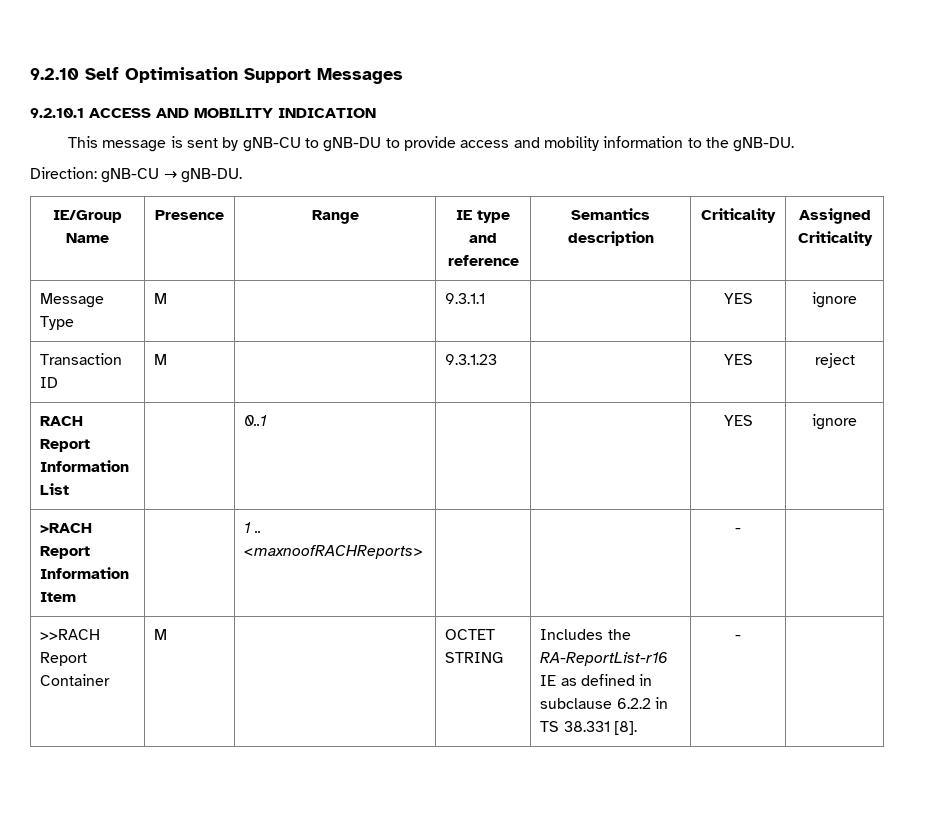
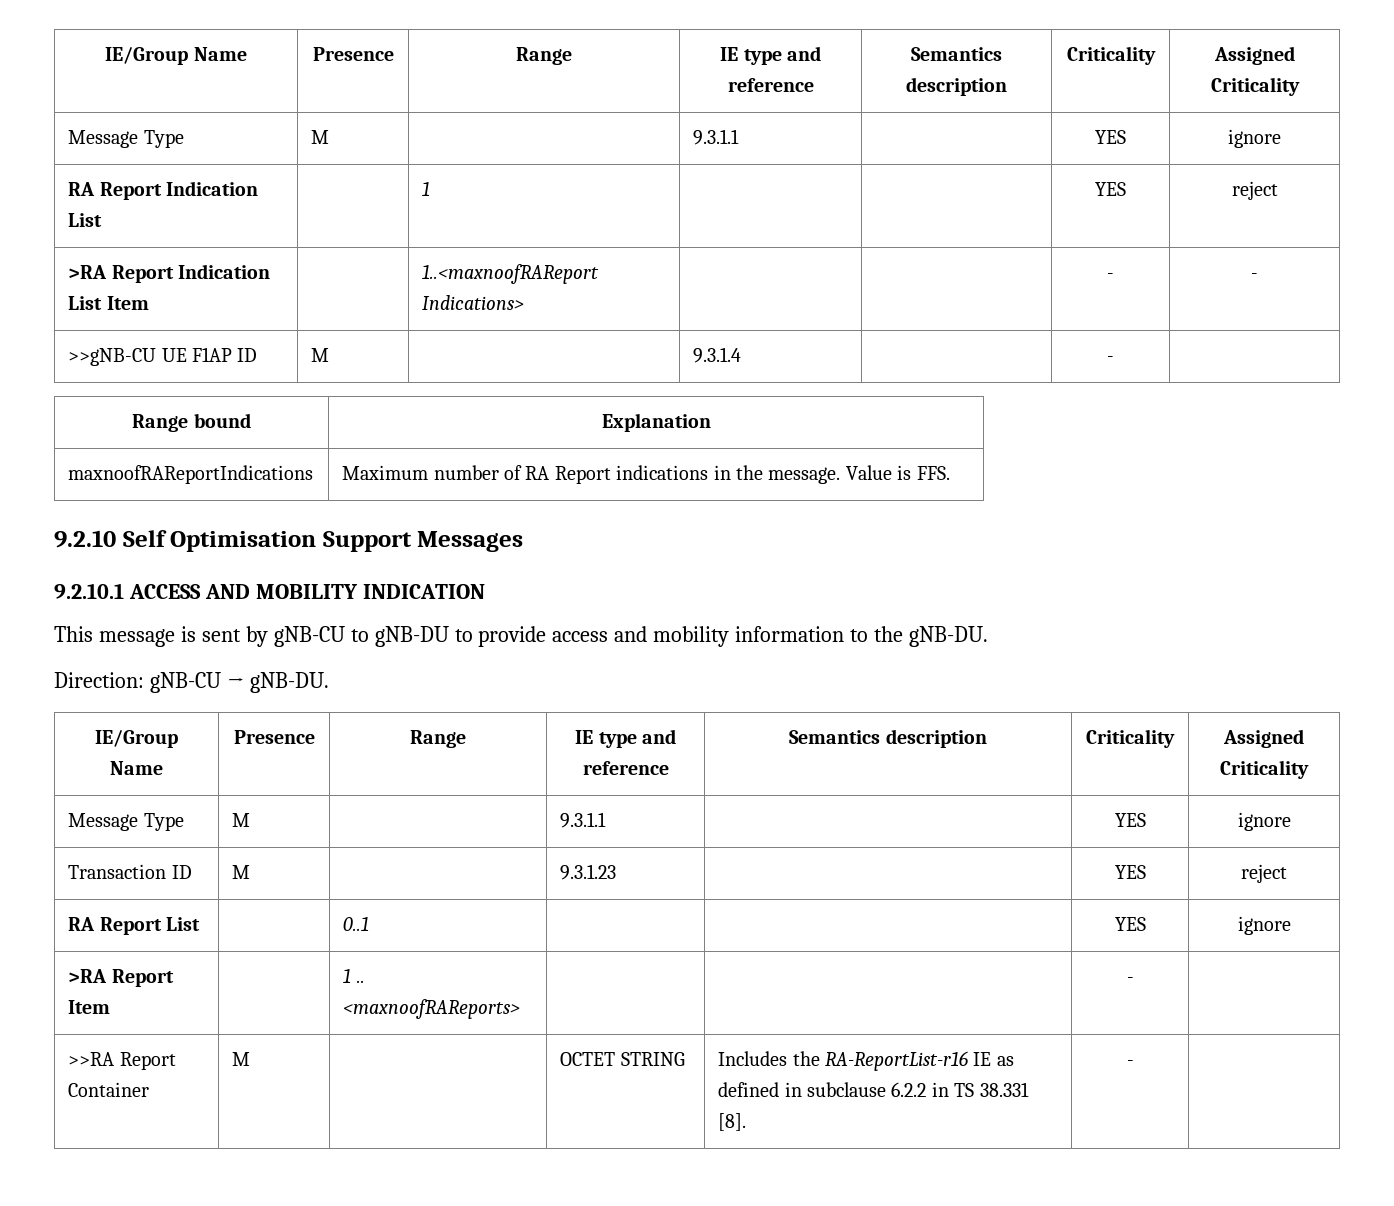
(30, 74) none -> [105,47,247,65] [312,47,394,61] [516,47,572,65] [720,46,821,65] [727,78,814,92] [911,47,1002,61] [906,77,1007,96] [1066,46,1156,65] [1213,46,1295,65] [1210,77,1300,96] [68,130,184,148] [311,130,330,144] [693,129,740,145] [1095,130,1126,144] [1228,129,1281,148] [68,181,259,200] [68,213,103,227] [422,181,431,196] [1095,182,1126,196] [1231,181,1278,200] [68,264,271,283] [68,296,149,310] [422,264,600,284] [422,295,525,310] [1107,273,1114,279] [1251,273,1258,279] [68,347,258,366] [311,348,330,362] [693,347,742,363] [1107,356,1114,362] [132,413,251,432] [601,413,711,432] [68,465,314,484] [342,465,950,484] IE/Group Name | Presence | Range | IE type and reference | Semantics description | Criticality | Assigned Criticality // Message Type | M | | 9.3.1.1 | | YES | ignore // RA Report Indication List | | 1 | | | YES | reject // >RA Report Indication List Item | | 1..<maxnoofRAReport Indications> | | | - | - // >>gNB-CU UE F1AP ID | M | | 9.3.1.4 | | - | // Range bound | Explanation // maxnoofRAReportIndications | Maximum number of RA Report indications in the message. Value is FFS. //
[40,416,84,426] [40,439,91,452] [40,460,130,472] RACH Report Information -> [68,917,162,935] RA Report
[40,523,93,534] [40,546,91,559] [40,567,130,579] >RACH Report Information -> [68,969,174,987] >RA Report
[244,545,424,559] [735,528,741,533] [40,629,101,640] <maxnoofRACHReports> | | | - | // >>RACH -> [343,999,521,1019] [1126,977,1134,983] [68,1052,115,1066] <maxnoofRAReports> | | | - | // >>RA

